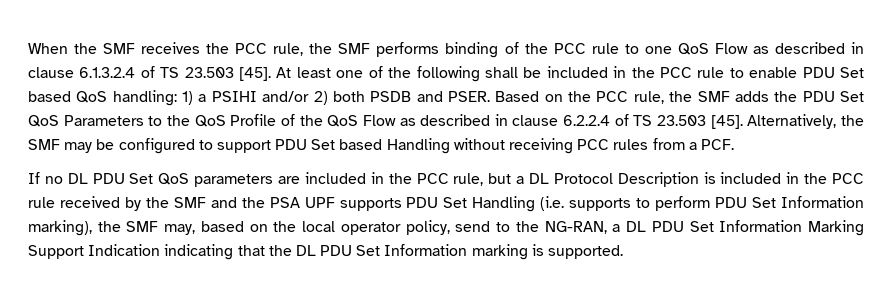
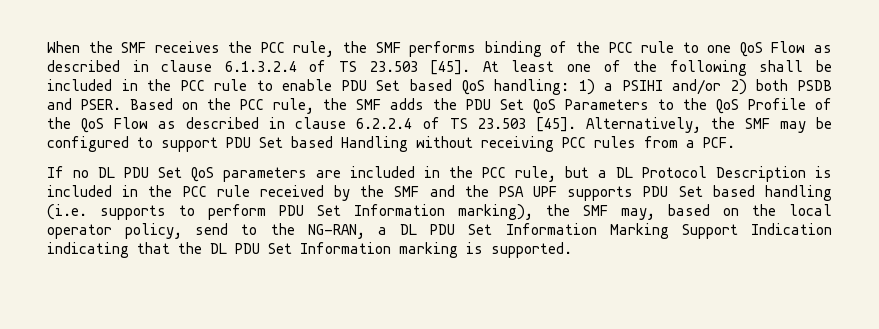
[472,196,536,212] Handling -> [712,185,832,201] based handling

